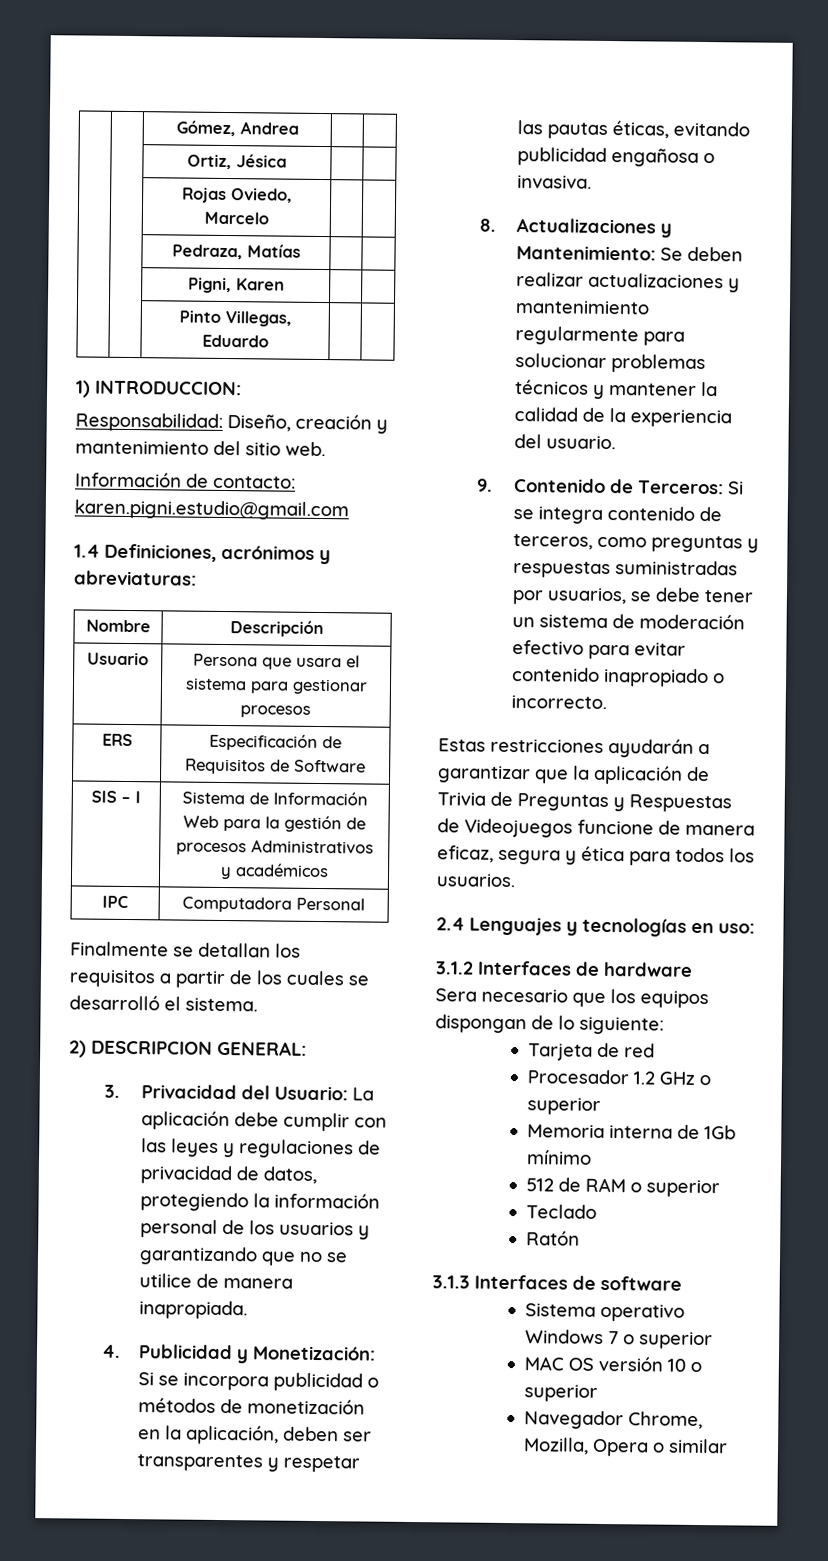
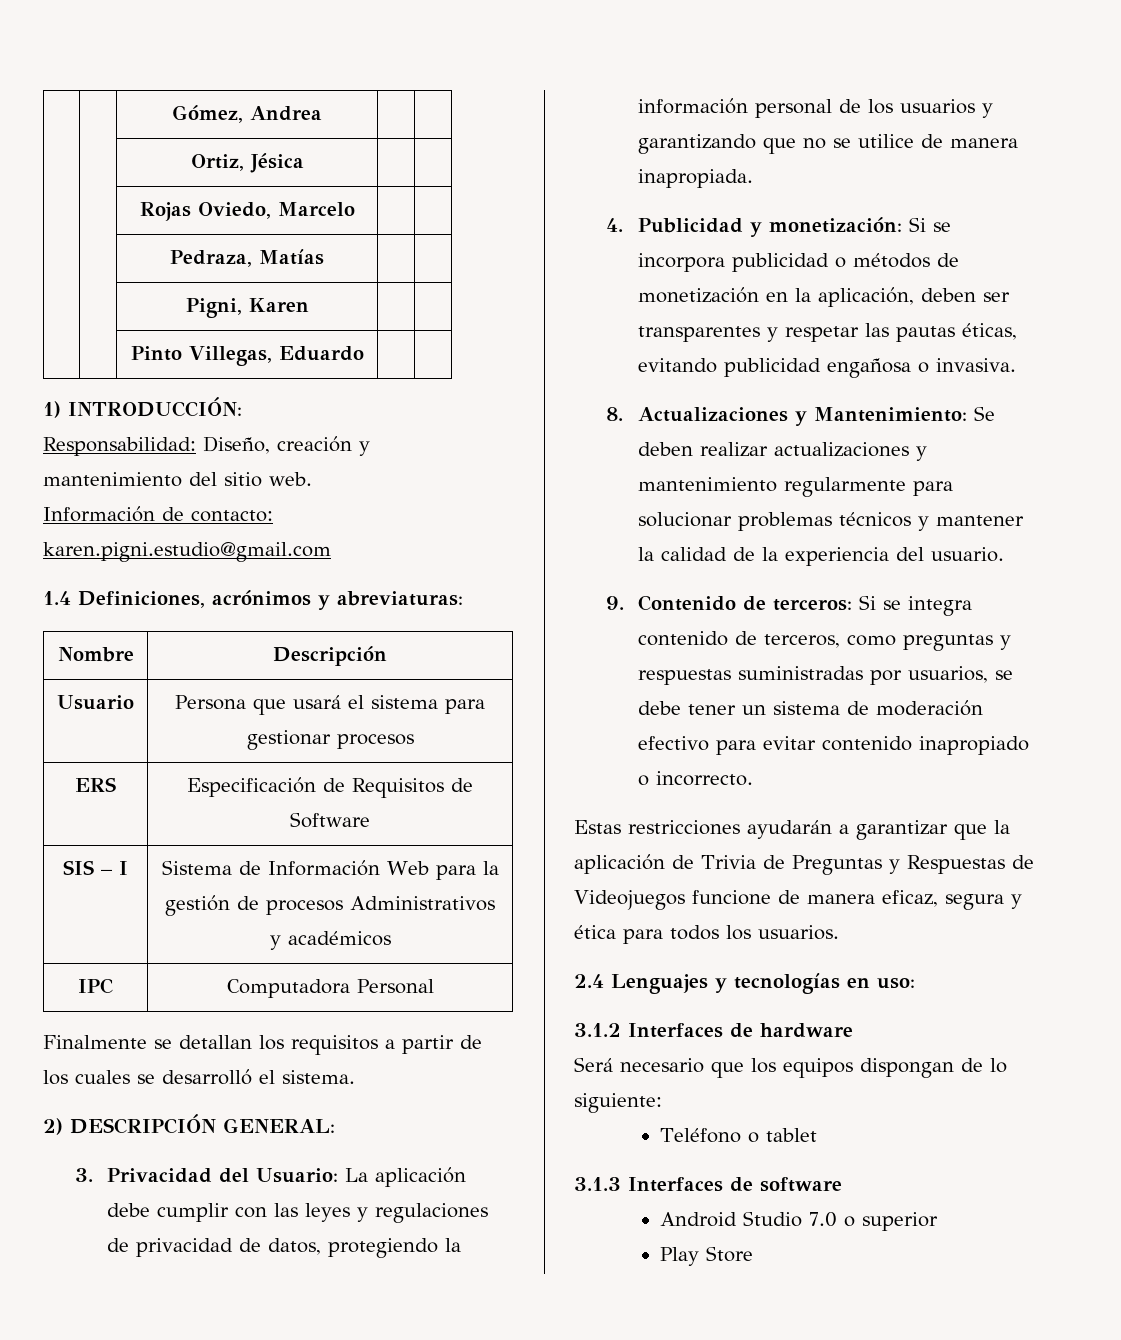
[95,380,242,396] INTRODUCCION: -> [68,397,242,417] INTRODUCCIÓN:
[296,657,342,668] usara -> [292,695,341,709] usará
[91,1040,213,1055] DESCRIPCION -> [70,1114,216,1134] DESCRIPCIÓN
[251,1345,376,1361] Monetización: -> [768,217,902,233] monetización:
[637,480,724,495] Terceros: -> [772,599,852,611] terceros:
[435,988,477,1002] Sera -> [574,1057,613,1072] Será
[527,1042,655,1061] [526,1069,711,1086] [526,1097,601,1115] [526,1124,736,1140] [525,1149,592,1165] [525,1177,720,1198] [525,1204,597,1219] [525,1230,580,1246] [432,1274,682,1291] [524,1303,685,1322] [524,1329,713,1350] [523,1355,702,1373] [523,1384,598,1402] [523,1410,703,1430] [522,1437,728,1457] Tarjeta de red // Procesador 1.2 GHz o superior // Memoria interna de 1Gb mínimo // 512 de RAM o superior // Teclado // Ratón // 3.1.3 Interfaces de software // Sistema operativo Windows 7 o superior // MAC OS versión 10 o superior // Navegador Chrome, Mozilla, Opera o similar -> [660,1128,818,1143] [574,1177,842,1192] [660,1211,939,1231] [660,1246,754,1266] Teléfono o tablet // 3.1.3 Interfaces de software // Android Studio 7.0 o superior // Play Store

